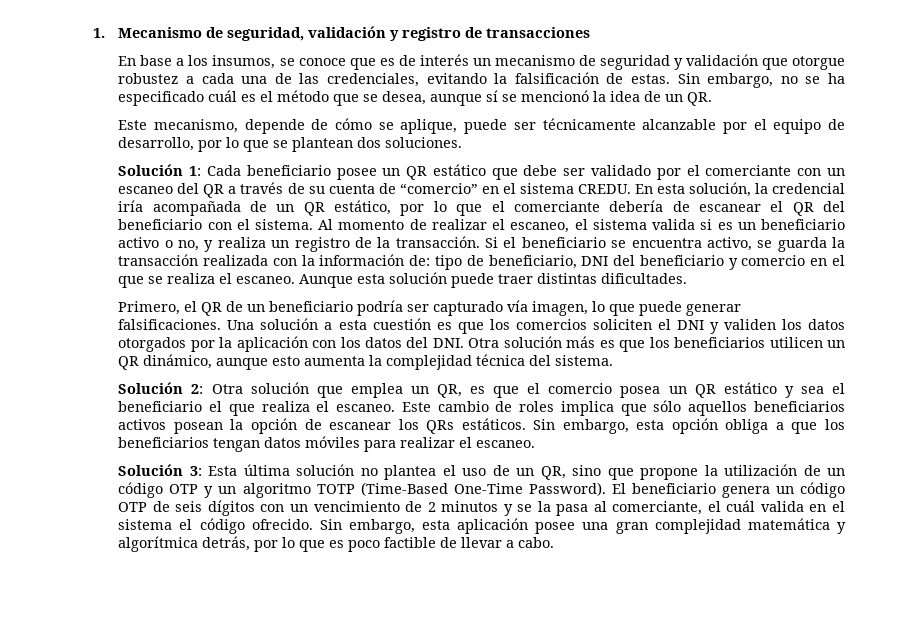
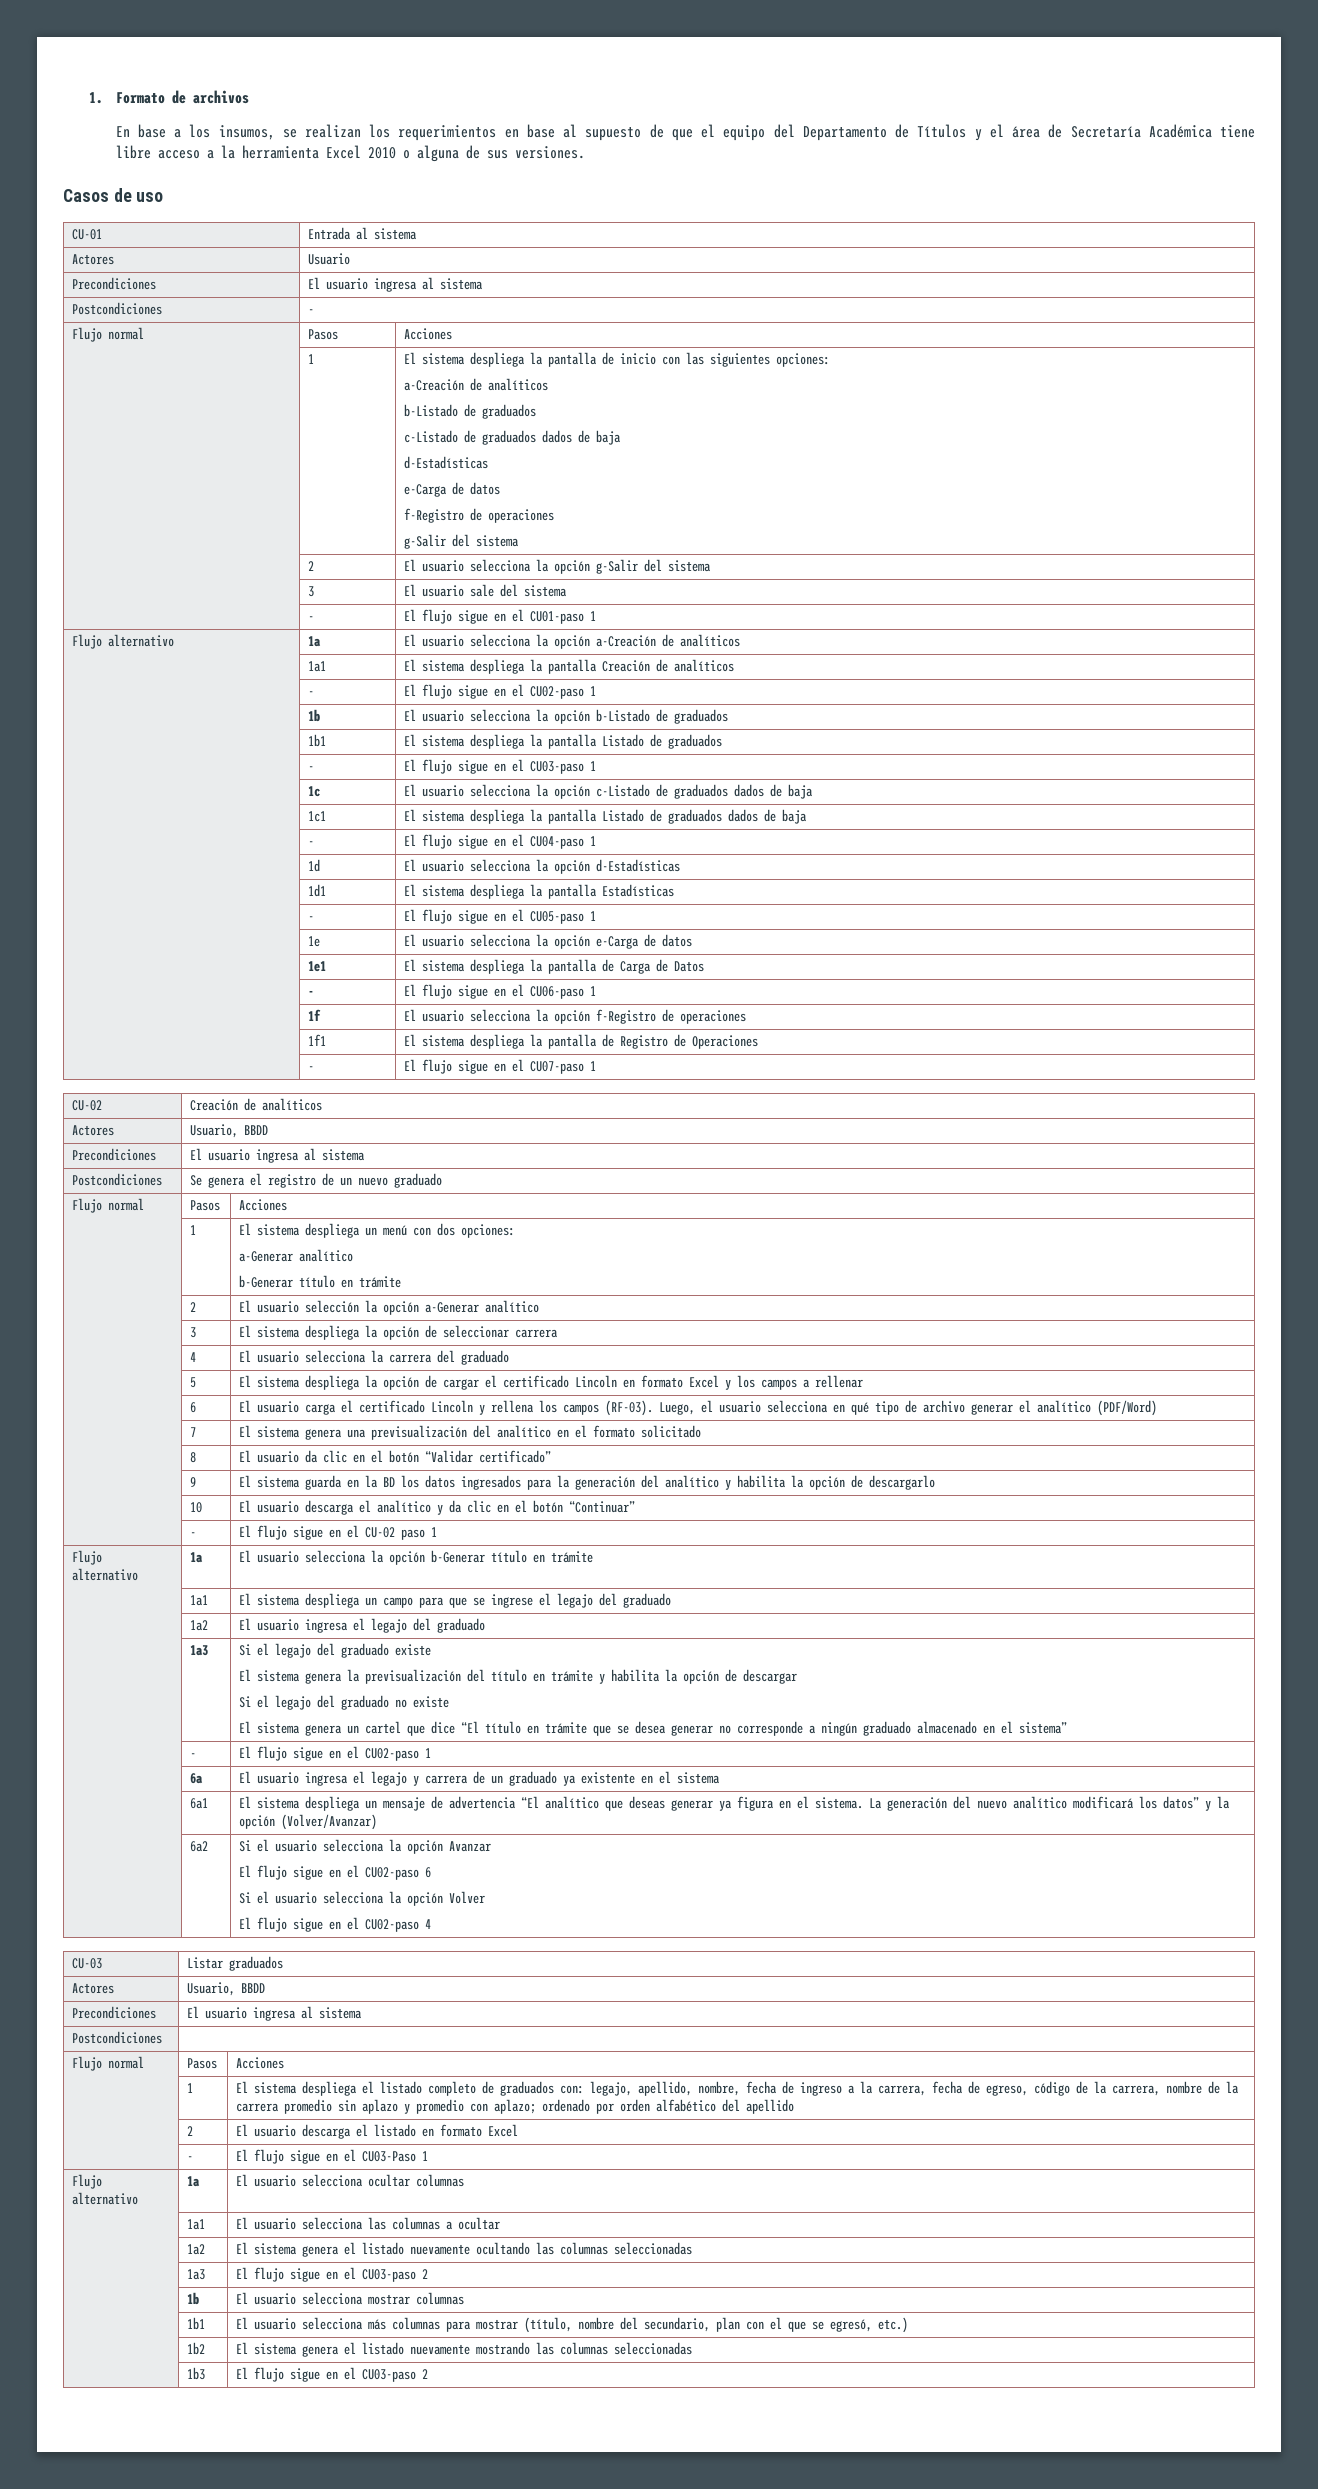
[118,26,591,41] Mecanismo de seguridad, validación y registro de transacciones -> [115,90,249,104] Formato de archivos
[298,54,846,70] [118,72,845,88] [118,90,713,106] [118,118,845,134] [118,137,463,152] [118,164,845,180] [118,182,846,198] [118,200,845,216] [118,219,845,233] [118,236,845,252] [118,254,845,270] [118,272,688,288] [118,300,742,316] [118,318,845,334] [118,336,845,352] [118,354,614,370] [118,382,846,398] [118,400,845,416] [118,418,845,434] [118,436,536,452] [118,464,846,480] [118,482,846,498] [118,500,846,516] [118,518,846,534] [118,536,555,552] conoce que es de interés un mecanismo de seguridad y validación que otorgue robustez a cada una de las credenciales, evitando la falsificación de estas. Sin embargo, no se ha especificado cuál es el método que se desea, aunque sí se mencionó la idea de un QR. // Este mecanismo, depende de cómo se aplique, puede ser técnicamente alcanzable por el equipo de desarrollo, por lo que se plantean dos soluciones. // Solución 1: Cada beneficiario posee un QR estático que debe ser validado por el comerciante con un escaneo del QR a través de su cuenta de “comercio” en el sistema CREDU. En esta solución, la credencial iría acompañada de un QR estático, por lo que el comerciante debería de escanear el QR del beneficiario con el sistema. Al momento de realizar el escaneo, el sistema valida si es un beneficiario activo o no, y realiza un registro de la transacción. Si el beneficiario se encuentra activo, se guarda la transacción realizada con la información de: tipo de beneficiario, DNI del beneficiario y comercio en el que se realiza el escaneo. Aunque esta solución puede traer distintas dificultades. // Primero, el QR de un beneficiario podría ser capturado vía imagen, lo que puede generar falsificaciones. Una solución a esta cuestión es que los comercios soliciten el DNI y validen los datos otorgados por la aplicación con los datos del DNI. Otra solución más es que los beneficiarios utilicen un QR dinámico, aunque esto aumenta la complejidad técnica del sistema. // Solución 2: Otra solución que emplea un QR, es que el comercio posea un QR estático y sea el beneficiario el que realiza el escaneo. Este cambio de roles implica que sólo aquellos beneficiarios activos posean la opción de escanear los QRs estáticos. Sin embargo, esta opción obliga a que los beneficiarios tengan datos móviles para realizar el escaneo. // Solución 3: Esta última solución no plantea el uso de un QR, sino que propone la utilización de un código OTP y un algoritmo TOTP (Time-Based One-Time Password). El beneficiario genera un código OTP de seis dígitos con un vencimiento de 2 minutos y se la pasa al comerciante, el cuál valida en el sistema el código ofrecido. Sin embargo, esta aplicación posee una gran complejidad matemática y algorítmica detrás, por lo que es poco factible de llevar a cabo. -> [305,124,1256,141] [115,145,585,162] [63,188,164,202] [71,229,102,240] [307,227,417,240] [71,254,114,265] [307,253,350,265] [71,277,156,290] [307,277,483,292] [71,302,162,315] [307,309,314,314] [71,327,144,342] [307,329,338,340] [403,328,452,340] [307,354,314,364] [403,352,830,367] [403,378,548,391] [403,404,536,419] [403,430,621,445] [403,456,488,469] [403,482,500,497] [403,508,554,523] [403,534,519,549] [307,561,314,571] [403,559,711,574] [307,586,314,597] [403,584,567,597] [307,616,314,621] [403,609,596,624] [71,634,174,649] [307,636,321,647] [403,634,740,649] [307,661,326,672] [403,659,734,674] [307,691,314,696] [403,684,596,699] [307,709,320,722] [403,709,728,724] [307,734,326,747] [403,734,722,749] [307,766,314,771] [403,759,596,774] [307,786,320,797] [403,784,813,799] [307,811,326,822] [403,809,807,824] [307,841,314,846] [403,834,596,849] [307,859,320,872] [403,859,680,874] [307,884,326,897] [403,884,674,899] [307,916,314,921] [403,909,596,924] [307,936,320,947] [403,934,692,949] [307,961,326,972] [403,959,704,974] [307,990,314,996] [403,984,596,999] [307,1009,321,1021] [403,1009,746,1024] [307,1034,326,1046] [403,1034,758,1049] [307,1066,314,1071] [403,1059,596,1074] [71,1100,102,1111] [189,1098,322,1111] [71,1125,114,1136] [189,1124,268,1138] [71,1148,156,1161] [189,1148,365,1163] [71,1173,162,1186] [189,1173,442,1188] [71,1198,144,1213] [189,1200,220,1211] [238,1199,287,1211] [189,1225,196,1235] [238,1223,515,1238] [238,1249,353,1262] [238,1275,401,1288] [189,1302,196,1312] [238,1300,539,1315] [189,1327,196,1338] [238,1325,558,1340] [189,1352,196,1362] [238,1350,509,1365] [189,1377,196,1388] [238,1375,863,1390] [189,1402,196,1413] [238,1400,1157,1416] [189,1427,196,1437] [238,1425,701,1440] [189,1452,196,1463] [238,1450,551,1463] [189,1477,196,1487] [238,1475,935,1490] [189,1502,202,1513] [238,1500,635,1515] [189,1532,196,1537] [238,1525,437,1540] [71,1550,102,1565] [71,1568,138,1581] [189,1552,203,1563] [238,1550,593,1565] [189,1595,208,1606] [238,1593,671,1608] [189,1620,208,1631] [238,1618,485,1633] [189,1645,208,1656] [238,1643,431,1658] [238,1669,797,1684] [238,1695,449,1710] [238,1721,1067,1736] [189,1753,196,1758] [238,1746,431,1761] [189,1773,203,1784] [238,1771,720,1786] [189,1798,208,1809] [238,1796,1230,1811] [238,1814,377,1830] [189,1841,208,1852] [238,1839,491,1854] [238,1865,431,1880] [238,1891,485,1906] [238,1917,431,1932] [71,1958,102,1969] [186,1956,283,1971] [71,1983,114,1994] [186,1982,265,1996] [71,2006,156,2019] [186,2006,362,2021] [71,2031,162,2044] [71,2056,144,2071] [186,2058,217,2069] [235,2057,284,2069] [186,2083,193,2093] [235,2081,1239,2096] [235,2099,794,2114] [186,2126,193,2136] [235,2124,518,2139] [186,2156,193,2161] [235,2149,428,2164] [71,2174,102,2189] [71,2192,138,2205] [186,2176,200,2187] [235,2174,464,2187] [186,2219,205,2230] [235,2217,500,2230] [186,2244,205,2255] [235,2242,692,2257] [186,2269,205,2280] [235,2267,428,2282] [186,2292,199,2305] [235,2292,464,2305] [186,2317,205,2330] [235,2317,908,2333] [186,2342,205,2355] [235,2342,692,2357] [186,2367,205,2380] [235,2367,428,2382] realizan los requerimientos en base al supuesto de que el equipo del Departamento de Títulos y el área de Secretaría Académica tiene libre acceso a la herramienta Excel 2010 o alguna de sus versiones. // Casos de uso // CU-01 | Entrada al sistema // Actores | Usuario // Precondiciones | El usuario ingresa al sistema // Postcondiciones | - // Flujo normal | Pasos | Acciones // | 1 | El sistema despliega la pantalla de inicio con las siguientes opciones: // a-Creación de analíticos // b-Listado de graduados // c-Listado de graduados dados de baja // d-Estadísticas // e-Carga de datos // f-Registro de operaciones // g-Salir del sistema // | 2 | El usuario selecciona la opción g-Salir del sistema // | 3 | El usuario sale del sistema // | - | El flujo sigue en el CU01-paso 1 // Flujo alternativo | 1a | El usuario selecciona la opción a-Creación de analíticos // | 1a1 | El sistema despliega la pantalla Creación de analíticos // | - | El flujo sigue en el CU02-paso 1 // | 1b | El usuario selecciona la opción b-Listado de graduados // | 1b1 | El sistema despliega la pantalla Listado de graduados // | - | El flujo sigue en el CU03-paso 1 // | 1c | El usuario selecciona la opción c-Listado de graduados dados de baja // | 1c1 | El sistema despliega la pantalla Listado de graduados dados de baja // | - | El flujo sigue en el CU04-paso 1 // | 1d | El usuario selecciona la opción d-Estadísticas // | 1d1 | El sistema despliega la pantalla Estadísticas // | - | El flujo sigue en el CU05-paso 1 // | 1e | El usuario selecciona la opción e-Carga de datos // | 1e1 | El sistema despliega la pantalla de Carga de Datos // | - | El flujo sigue en el CU06-paso 1 // | 1f | El usuario selecciona la opción f-Registro de operaciones // | 1f1 | El sistema despliega la pantalla de Registro de Operaciones // | - | El flujo sigue en el CU07-paso 1 // CU-02 | Creación de analíticos // Actores | Usuario, BBDD // Precondiciones | El usuario ingresa al sistema // Postcondiciones | Se genera el registro de un nuevo graduado // Flujo normal | Pasos | Acciones // | 1 | El sistema despliega un menú con dos opciones: // a-Generar analítico // b-Generar título en trámite // | 2 | El usuario selección la opción a-Generar analítico // | 3 | El sistema despliega la opción de seleccionar carrera // | 4 | El usuario selecciona la carrera del graduado // | 5 | El sistema despliega la opción de cargar el certificado Lincoln en formato Excel y los campos a rellenar // | 6 | El usuario carga el certificado Lincoln y rellena los campos (RF-03). Luego, el usuario selecciona en qué tipo de archivo generar el analítico (PDF/Word) // | 7 | El sistema genera una previsualización del analítico en el formato solicitado // | 8 | El usuario da clic en el botón “Validar certificado” // | 9 | El sistema guarda en la BD los datos ingresados para la generación del analítico y habilita la opción de descargarlo // | 10 | El usuario descarga el analítico y da clic en el botón “Continuar” // | - | El flujo sigue en el CU-02 paso 1 // Flujo alternativo | 1a | El usuario selecciona la opción b-Generar título en trámite // | 1a1 | El sistema despliega un campo para que se ingrese el legajo del graduado // | 1a2 | El usuario ingresa el legajo del graduado // | 1a3 | Si el legajo del graduado existe // El sistema genera la previsualización del título en trámite y habilita la opción de descargar // Si el legajo del graduado no existe // El sistema genera un cartel que dice “El título en trámite que se desea generar no corresponde a ningún graduado almacenado en el sistema” // | - | El flujo sigue en el CU02-paso 1 // | 6a | El usuario ingresa el legajo y carrera de un graduado ya existente en el sistema // | 6a1 | El sistema despliega un mensaje de advertencia “El analítico que deseas generar ya figura en el sistema. La generación del nuevo analítico modificará los datos” y la opción (Volver/Avanzar) // | 6a2 | Si el usuario selecciona la opción Avanzar // El flujo sigue en el CU02-paso 6 // Si el usuario selecciona la opción Volver // El flujo sigue en el CU02-paso 4 // CU-03 | Listar graduados // Actores | Usuario, BBDD // Precondiciones | El usuario ingresa al sistema // Postcondiciones | // Flujo normal | Pasos | Acciones // | 1 | El sistema despliega el listado completo de graduados con: legajo, apellido, nombre, fecha de ingreso a la carrera, fecha de egreso, código de la carrera, nombre de la carrera promedio sin aplazo y promedio con aplazo; ordenado por orden alfabético del apellido // | 2 | El usuario descarga el listado en formato Excel // | - | El flujo sigue en el CU03-Paso 1 // Flujo alternativo | 1a | El usuario selecciona ocultar columnas // | 1a1 | El usuario selecciona las columnas a ocultar // | 1a2 | El sistema genera el listado nuevamente ocultando las columnas seleccionadas // | 1a3 | El flujo sigue en el CU03-paso 2 // | 1b | El usuario selecciona mostrar columnas // | 1b1 | El usuario selecciona más columnas para mostrar (título, nombre del secundario, plan con el que se egresó, etc.) // | 1b2 | El sistema genera el listado nuevamente mostrando las columnas seleccionadas // | 1b3 | El flujo sigue en el CU03-paso 2

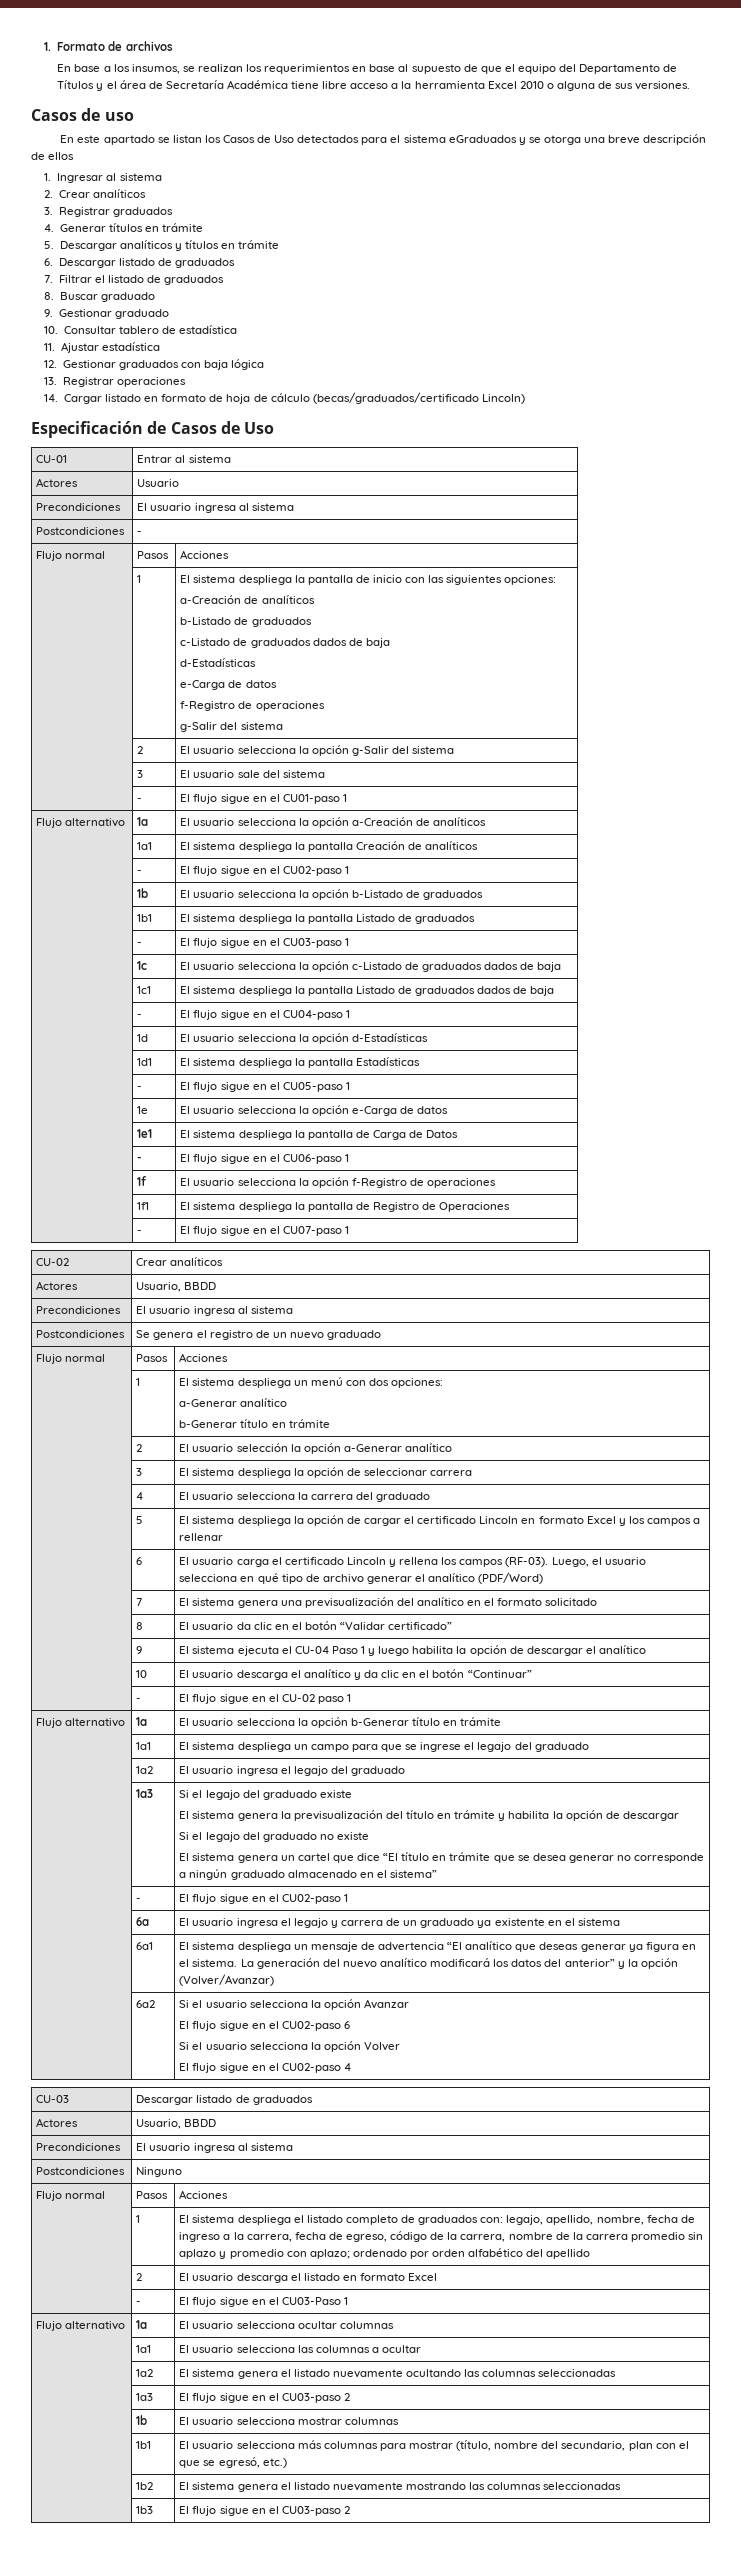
(164, 197) none -> [60,134,707,145] [31,152,75,160] [44,173,162,183] [44,189,147,198] [44,207,174,217] [44,223,204,232] [44,240,280,251] [44,258,236,268] [44,275,225,285] [44,292,156,302] [44,309,170,319] [44,325,238,334] [44,342,161,353] [44,359,265,370] [44,377,187,387] [44,392,525,404] [31,421,275,438] // En este apartado se listan los Casos de Uso detectados para el sistema eGraduados y se otorga una breve descripción de ellos // 1. Ingresar al sistema // 2. Crear analíticos // 3. Registrar graduados // 4. Generar títulos en trámite // 5. Descargar analíticos y títulos en trámite // 6. Descargar listado de graduados // 7. Filtrar el listado de graduados // 8. Buscar graduado // 9. Gestionar graduado // 10. Consultar tablero de estadística // 11. Ajustar estadística // 12. Gestionar graduados con baja lógica // 13. Registrar operaciones // 14. Cargar listado en formato de hoja de cálculo (becas/graduados/certificado Lincoln) // Especificación de Casos de Uso
[307,227,351,240] Entrada -> [137,455,173,463] Entrar
[189,1098,256,1111] Creación de -> [136,1258,168,1266] Crear
[304,1475,935,1490] guarda en la BD los datos ingresados para la generación del analítico y habilita la opción de descargarlo -> [237,1645,646,1656] ejecuta el CU-04 Paso 1 y luego habilita la opción de descargar el analítico
[1162,1796,1199,1809] datos” -> [511,1959,615,1967] datos del anterior”
[186,1957,223,1969] Listar -> [136,2095,250,2105] Descargar listado de
(162, 2037) none -> [136,2167,183,2177] Ninguno

